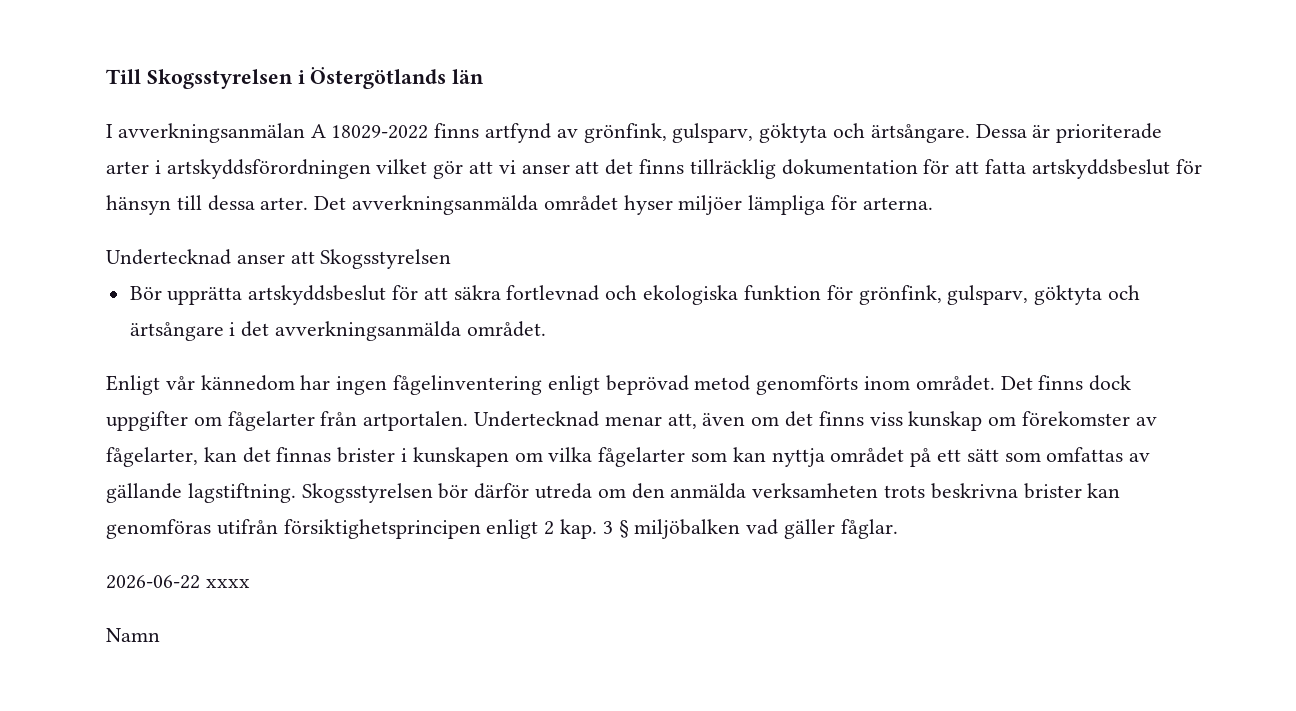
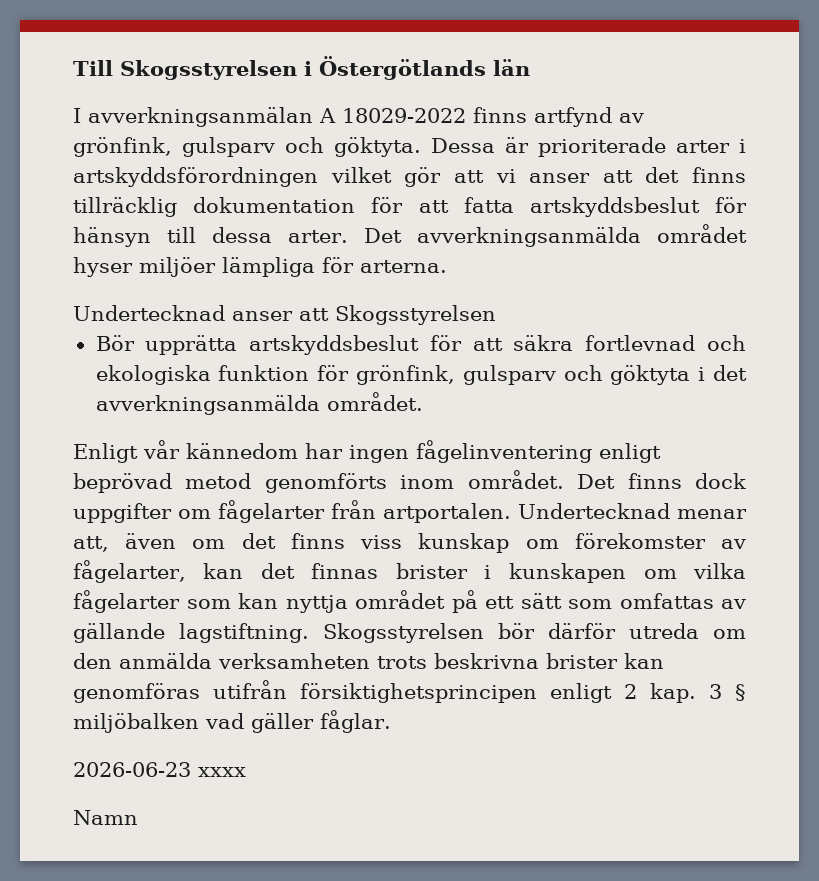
[672,123,970,143] gulsparv, göktyta och ärtsångare. -> [182,137,421,157] gulsparv och göktyta.
[947,285,1140,305] [129,322,224,341] gulsparv, göktyta och ärtsångare -> [462,365,691,385] gulsparv och göktyta
[106,575,200,589] 2026-06-22 -> [73,762,191,777] 2026-06-23

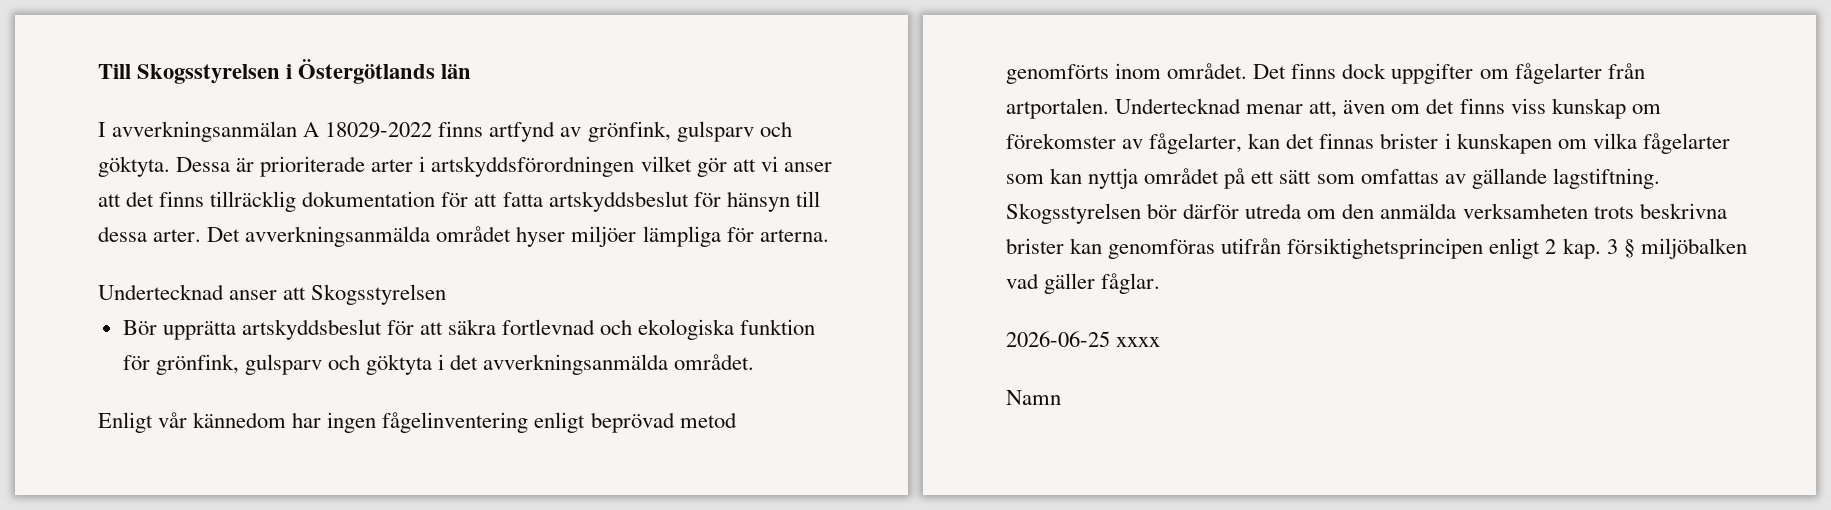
[73,762,191,777] 2026-06-23 -> [1006,331,1110,347] 2026-06-25

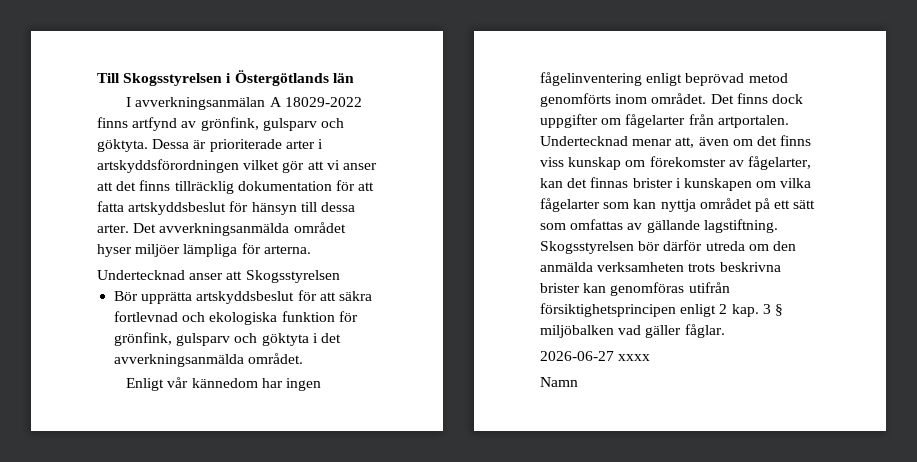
[1006,331,1110,347] 2026-06-25 -> [540,351,614,361] 2026-06-27

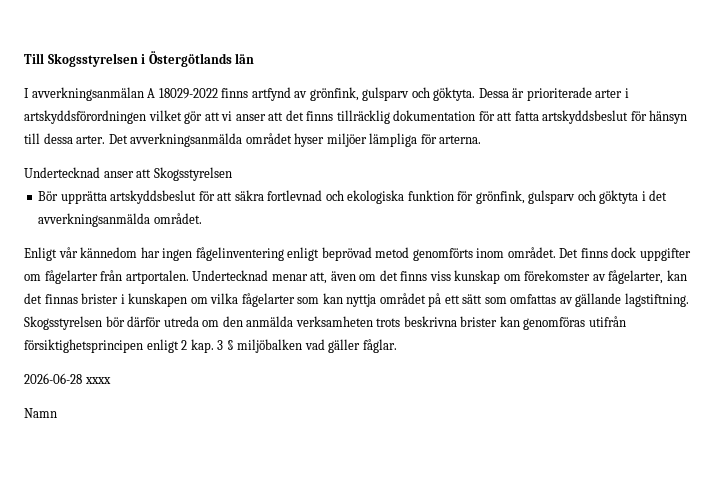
[540,351,614,361] 2026-06-27 -> [24,373,82,384] 2026-06-28

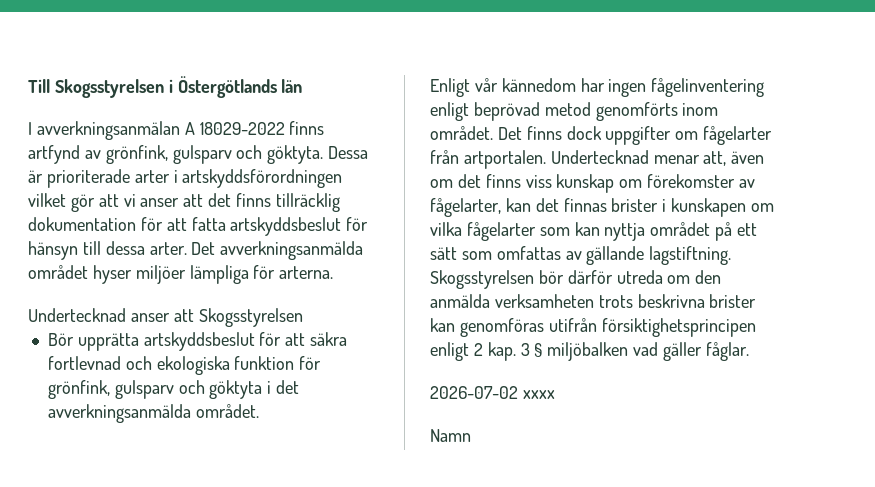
[24,373,82,384] 2026-06-28 -> [430,386,518,399] 2026-07-02

